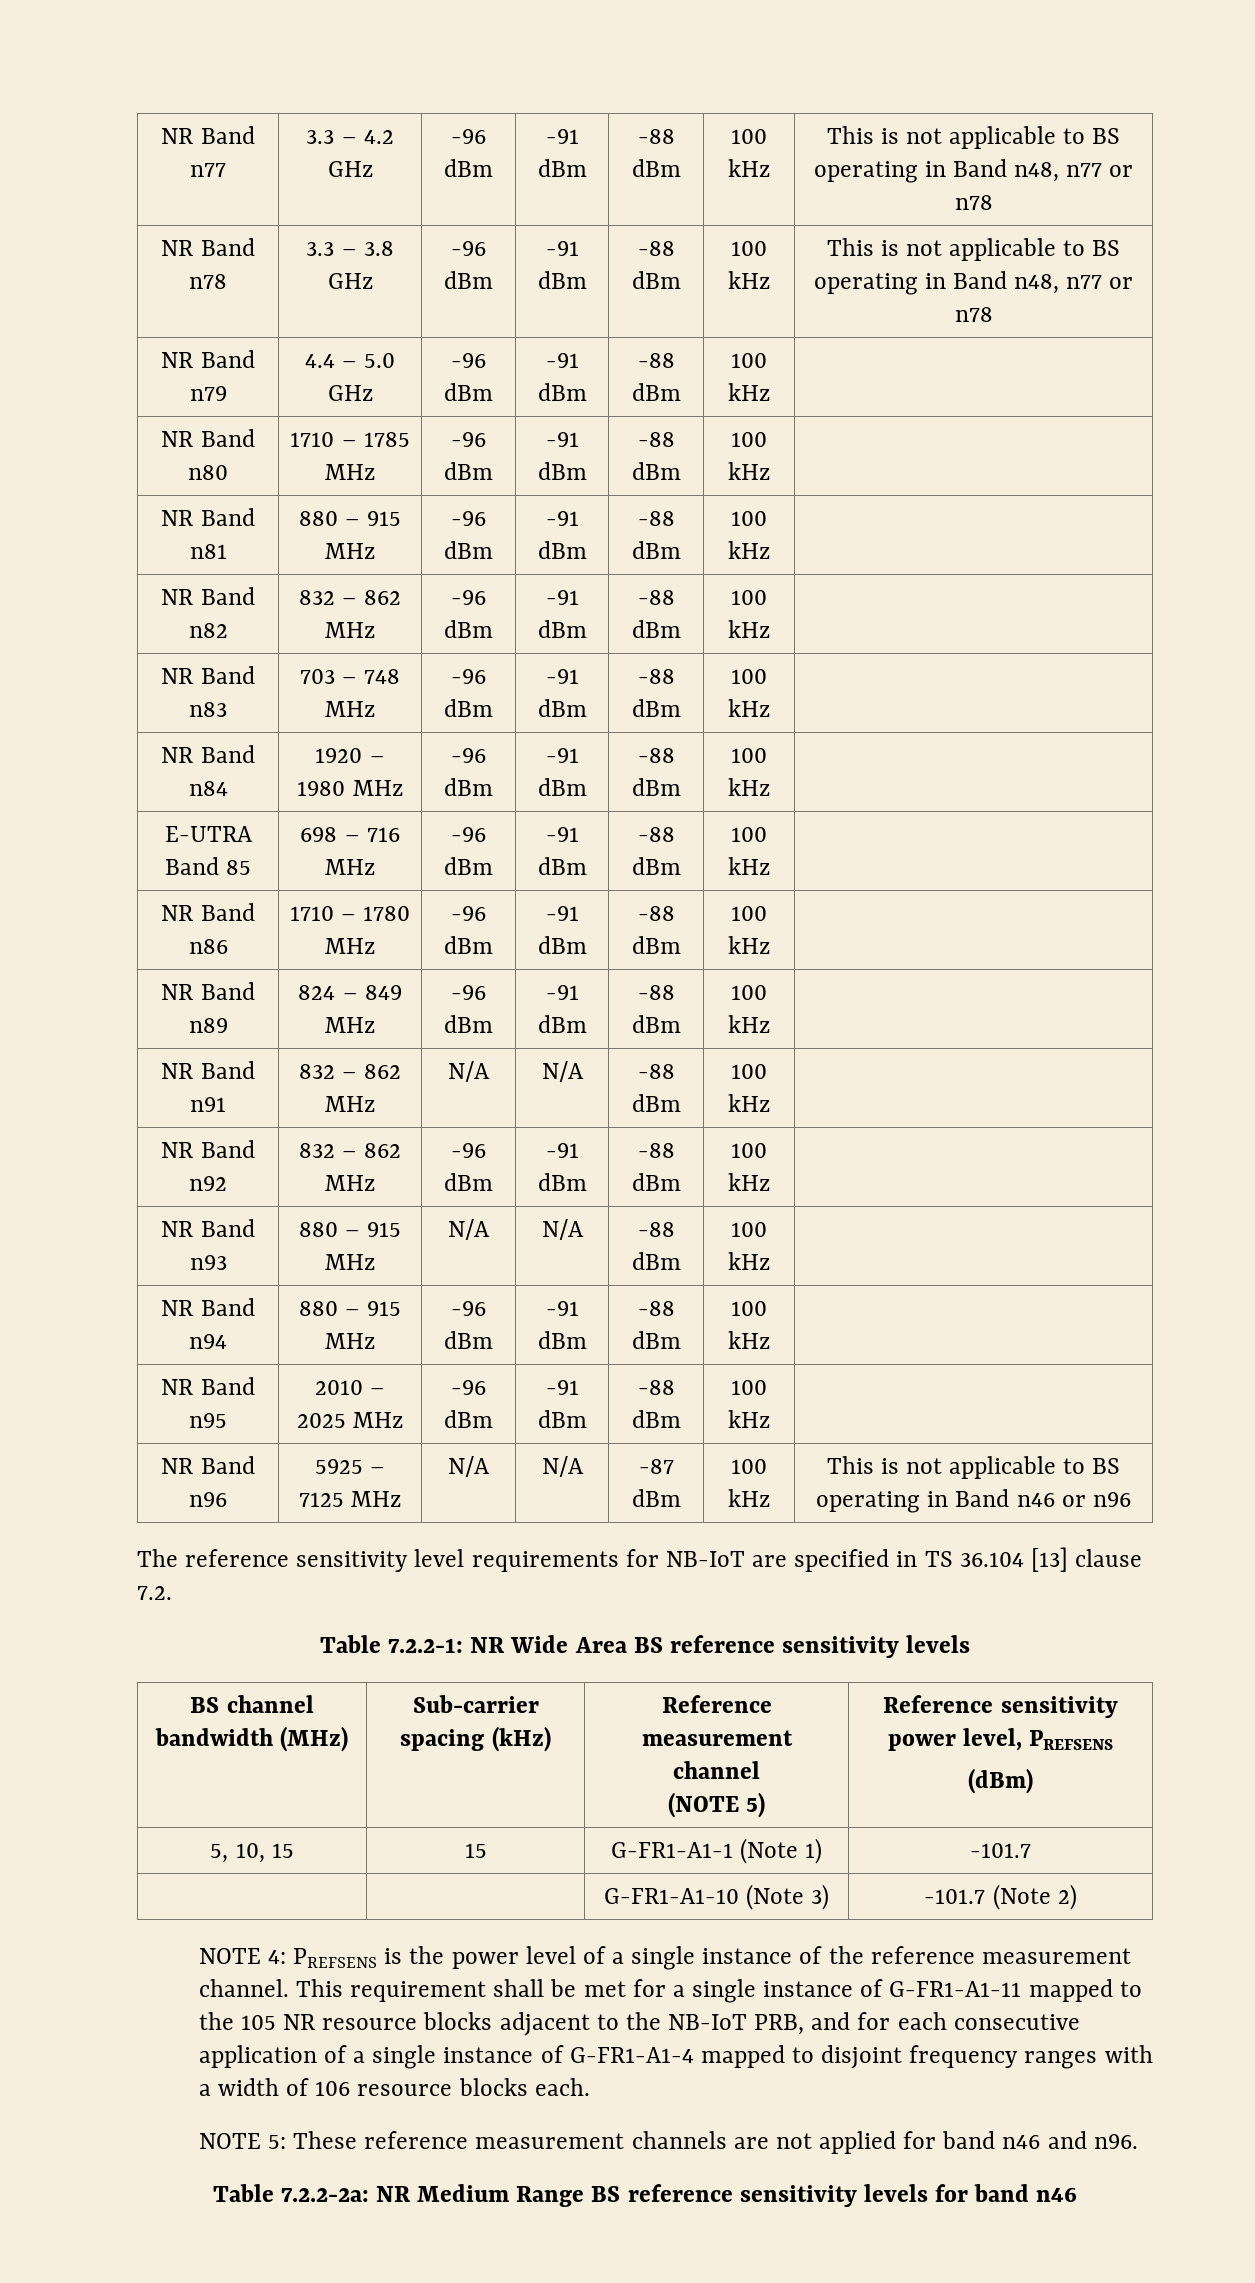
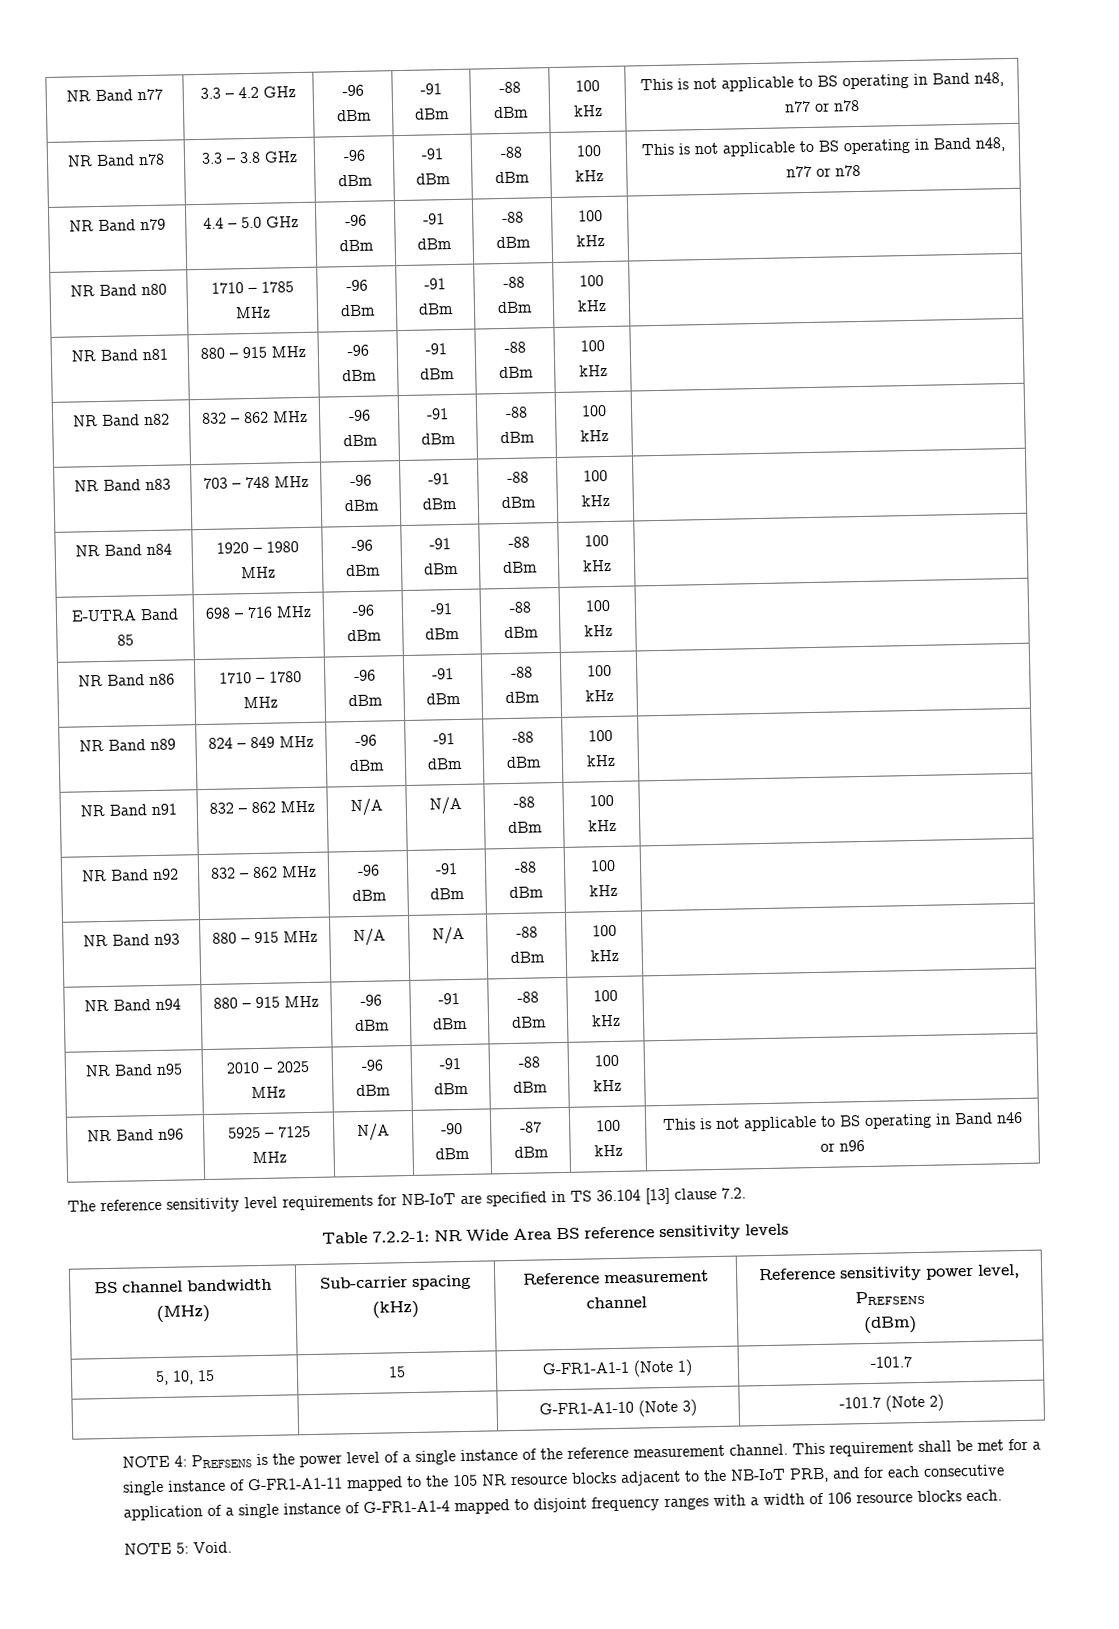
[541,1456,584,1477] N/A -> [441,1122,463,1135] [435,1147,470,1160] -90 dBm
[667,1792,766,1818] // (NOTE 5) -> (647, 1302) none
[293,2131,1138,2154] [212,2184,1078,2207] These reference measurement channels are not applied for band n46 and n96. // Table 7.2.2-2a: NR Medium Range BS reference sensitivity levels for band n46 -> [192,1541,232,1554] Void.

